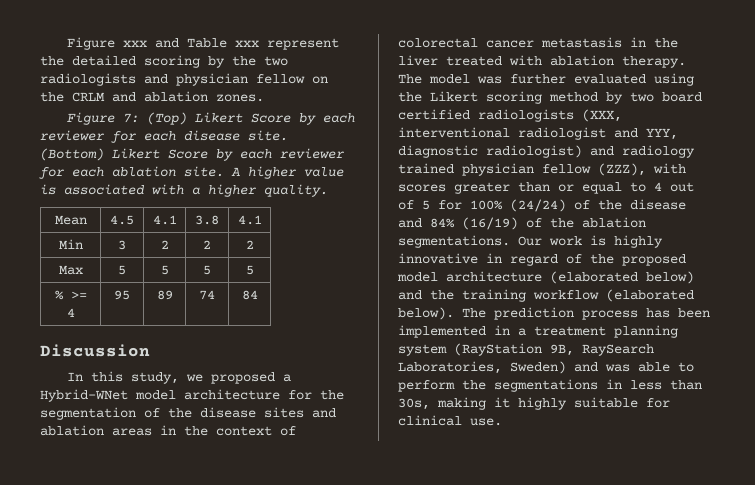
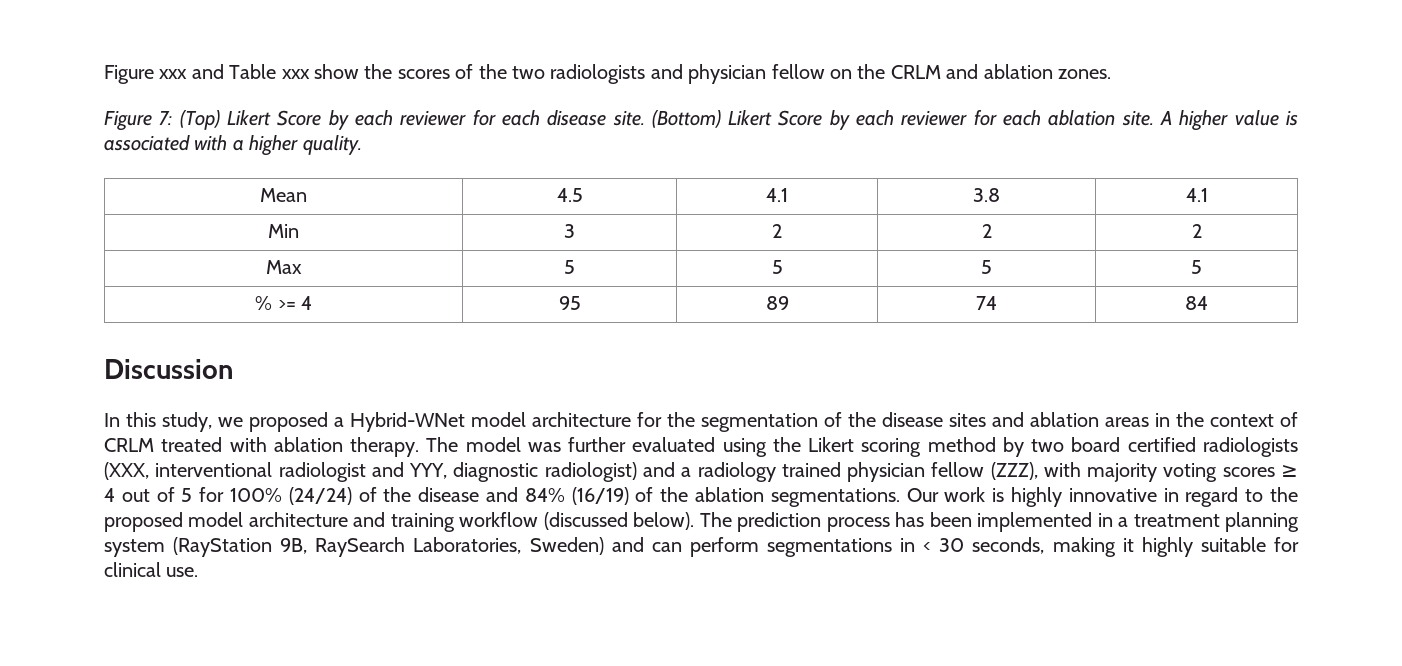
[266,38,339,50] [40,55,225,68] represent the detailed scoring by -> [313,64,474,79] show the scores of
[398,37,678,48] [398,55,438,66] colorectal cancer metastasis in the liver -> [104,438,154,452] CRLM
(614, 151) none -> [681,467,692,477] a
[398,182,646,194] scores greater than or equal to -> [1087,463,1298,482] majority voting scores ≥
[566,254,582,264] of -> [1245,489,1264,502] to
[550,271,694,284] [398,290,454,300] (elaborated below) and the -> [353,512,386,527] and
[606,289,694,302] (elaborated -> [543,512,628,530] (discussed
[605,362,694,372] [398,379,702,392] [398,398,430,410] was able to perform the segmentations in less than 30s, -> [651,537,1045,557] can perform segmentations in < 30 seconds,

